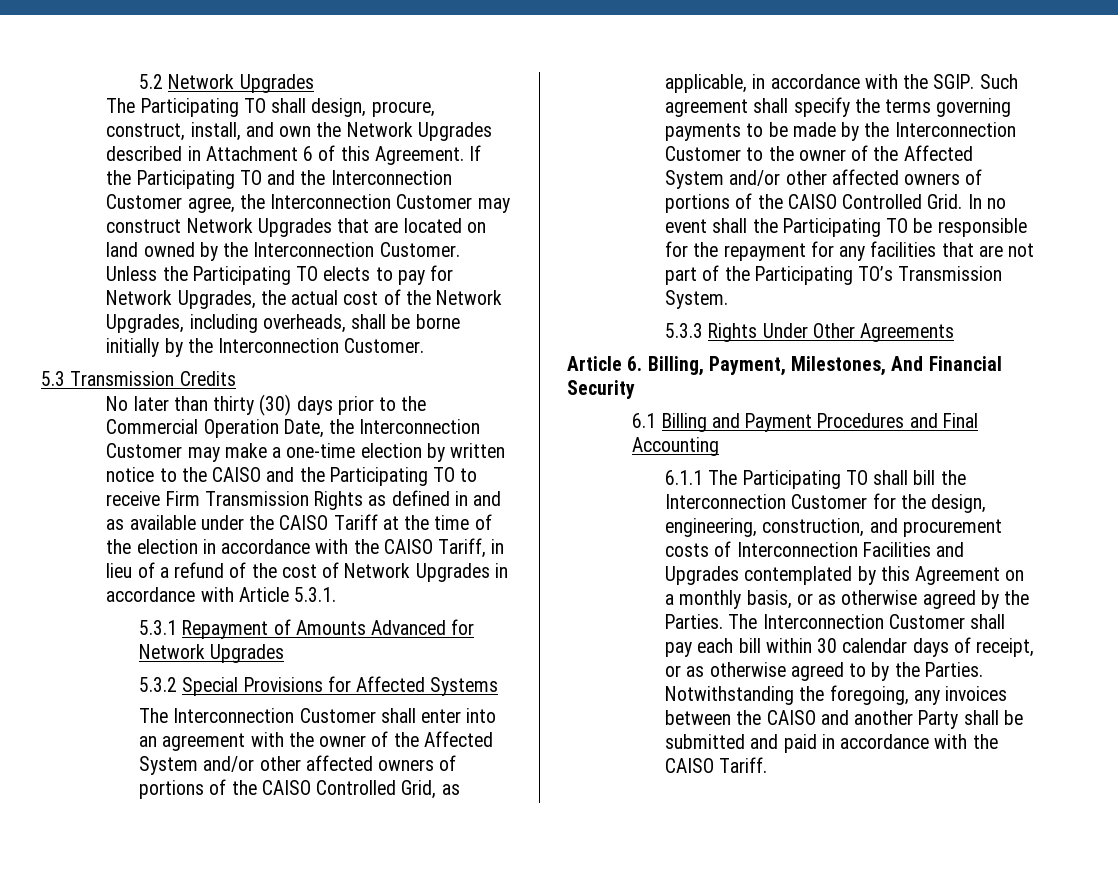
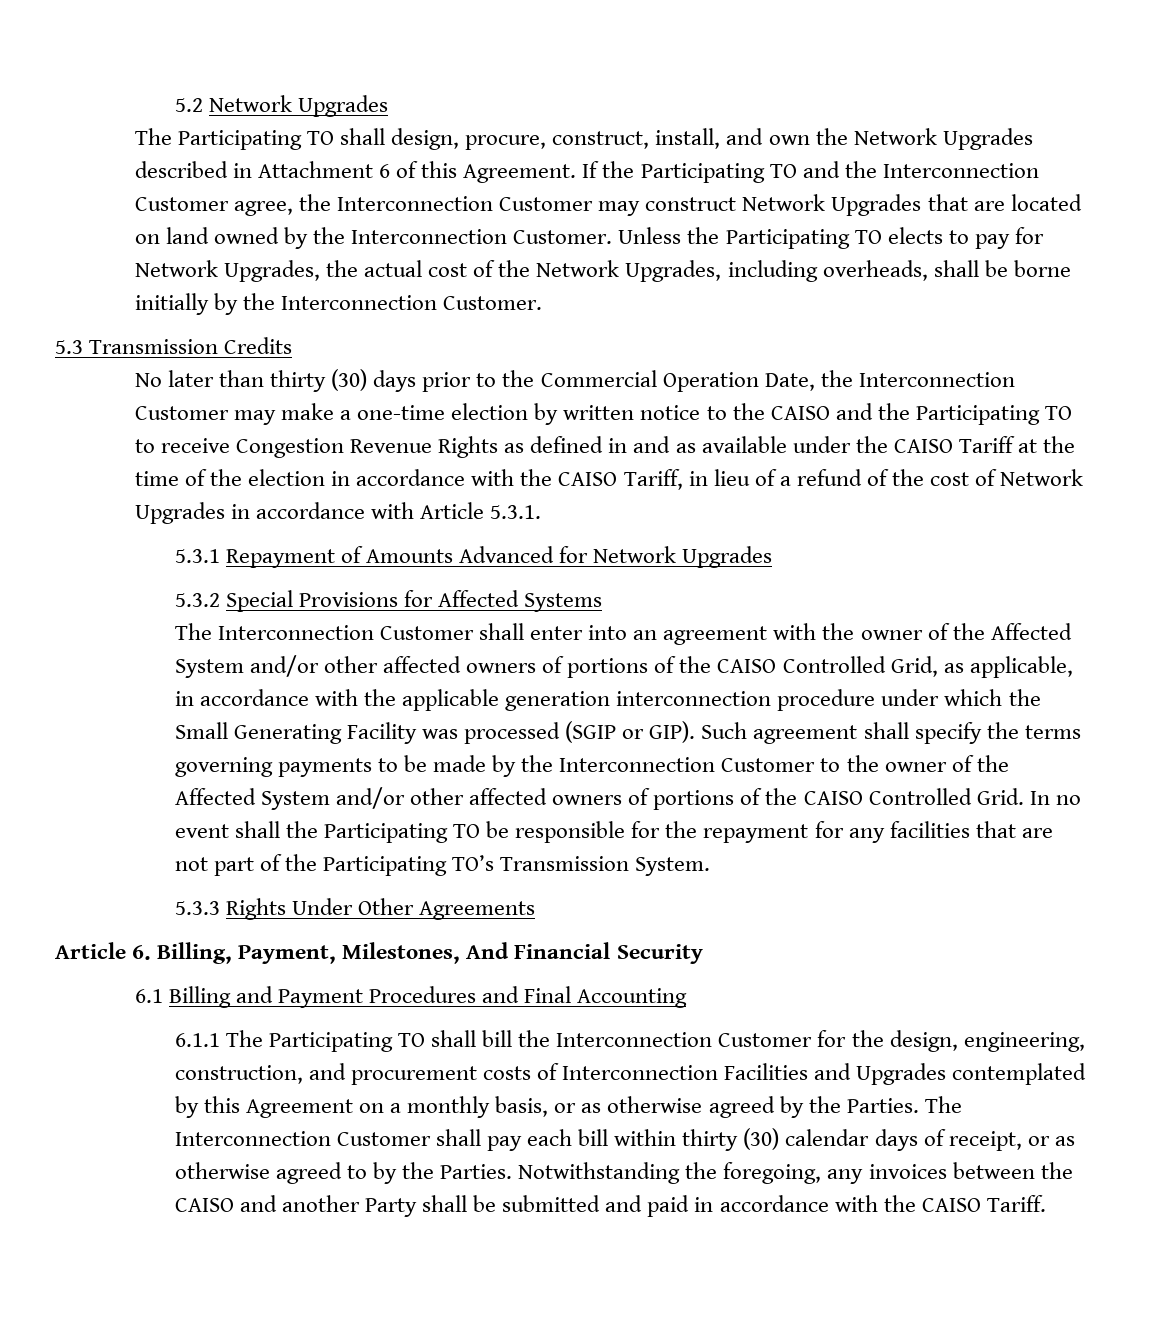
[165,491,309,506] Firm Transmission -> [236,438,433,458] Congestion Revenue
[933,74,975,89] SGIP. -> [402,689,1041,711] [174,721,696,744] applicable generation interconnection procedure under which the Small Generating Facility was processed (SGIP or GIP).
[817,638,838,653] 30 -> [682,1128,780,1151] thirty (30)

